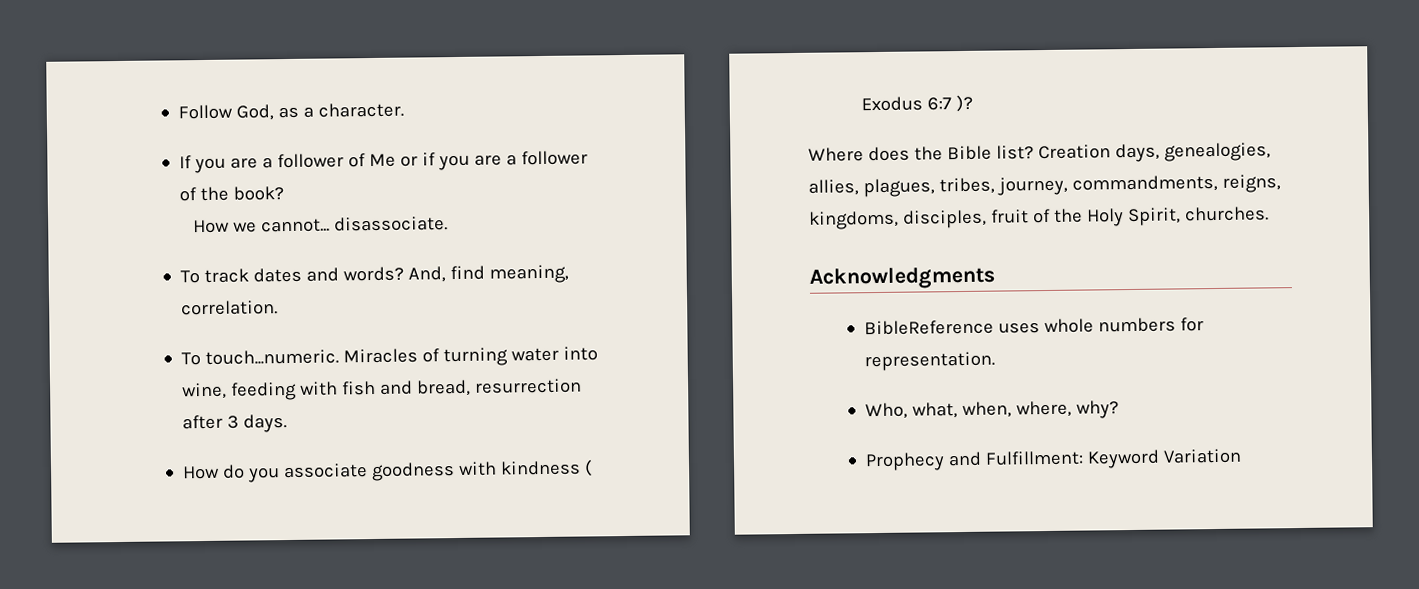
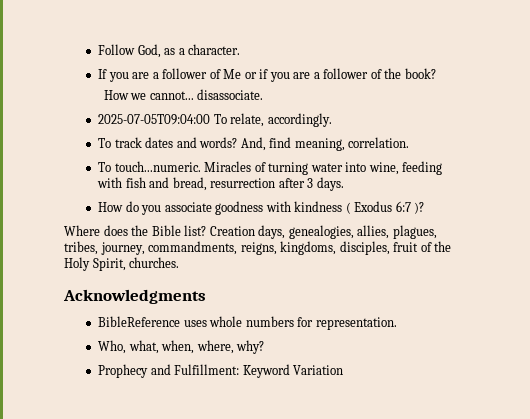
(449, 224) none -> [98,113,332,127] // 2025-07-05T09:04:00 To relate, accordingly.

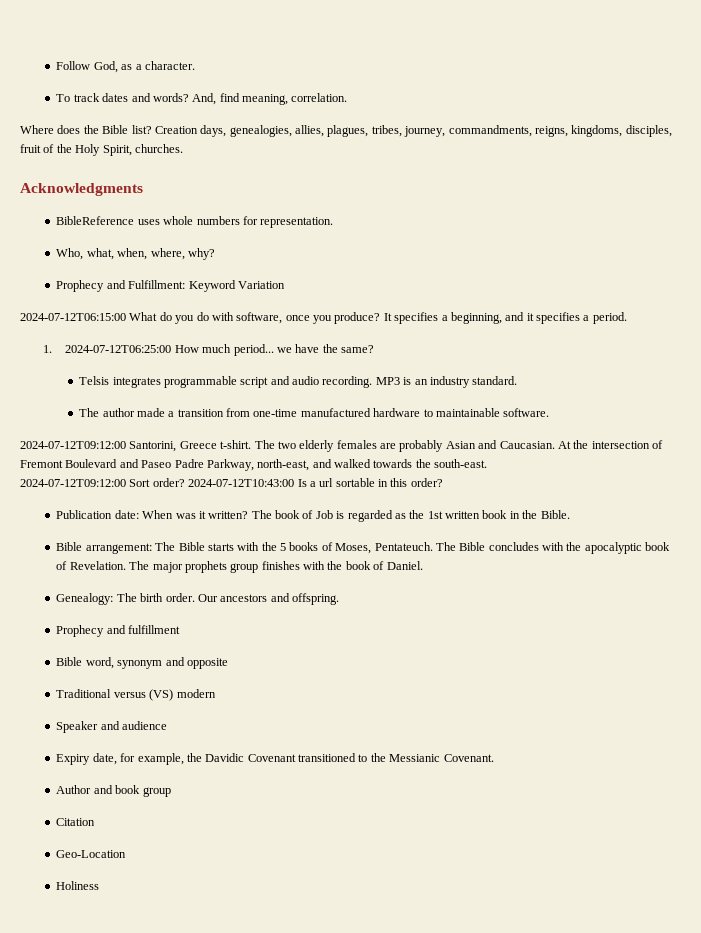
[98,68,436,82] [103,89,264,100] [98,113,332,127] // If you are a follower of Me or if you are a follower of the book? // How we cannot... disassociate. // 2025-07-05T09:04:00 To relate, accordingly. -> (195, 65) none
[98,161,443,175] [97,177,344,191] [98,201,425,215] // To touch...numeric. Miracles of turning water into wine, feeding with fish and bread, resurrection after 3 days. // How do you associate goodness with kindness ( Exodus 6:7 )? -> (348, 97) none
(344, 370) none -> [20,312,627,324] [42,344,375,356] [79,376,518,388] [79,408,550,417] [20,440,663,452] [20,459,488,471] [20,478,443,487] [56,510,570,522] [56,542,671,554] [56,561,423,573] [56,593,340,605] [56,625,181,637] [56,657,228,669] [56,689,216,701] [56,721,168,733] [56,753,494,765] [56,785,171,797] [56,818,96,826] [56,850,127,858] [56,881,100,890] // 2024-07-12T06:15:00 What do you do with software, once you produce? It specifies a beginning, and it specifies a period. // 1. 2024-07-12T06:25:00 How much period... we have the same? // Telsis integrates programmable script and audio recording. MP3 is an industry standard. // The author made a transition from one-time manufactured hardware to maintainable software. // 2024-07-12T09:12:00 Santorini, Greece t-shirt. The two elderly females are probably Asian and Caucasian. At the intersection of Fremont Boulevard and Paseo Padre Parkway, north-east, and walked towards the south-east. // 2024-07-12T09:12:00 Sort order? 2024-07-12T10:43:00 Is a url sortable in this order? // Publication date: When was it written? The book of Job is regarded as the 1st written book in the Bible. // Bible arrangement: The Bible starts with the 5 books of Moses, Pentateuch. The Bible concludes with the apocalyptic book of Revelation. The major prophets group finishes with the book of Daniel. // Genealogy: The birth order. Our ancestors and offspring. // Prophecy and fulfillment // Bible word, synonym and opposite // Traditional versus (VS) modern // Speaker and audience // Expiry date, for example, the Davidic Covenant transitioned to the Messianic Covenant. // Author and book group // Citation // Geo-Location // Holiness

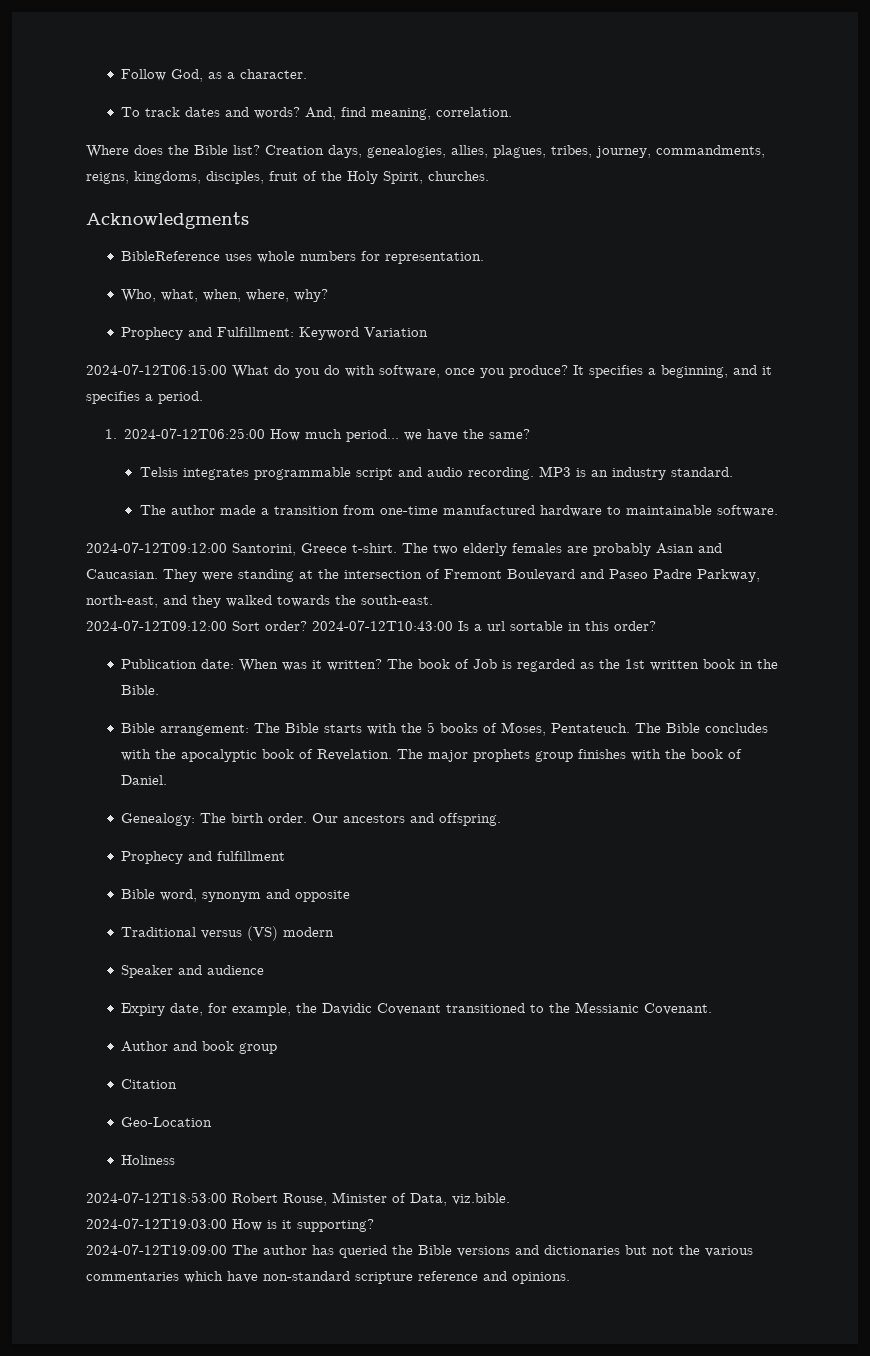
[557,441,571,449] At -> [163,569,313,582] They were standing at
(332, 463) none -> [192,595,221,608] they
(100, 885) none -> [86,1192,510,1206] [86,1218,374,1232] [86,1244,753,1258] [86,1271,570,1284] // 2024-07-12T18:53:00 Robert Rouse, Minister of Data, viz.bible. // 2024-07-12T19:03:00 How is it supporting? // 2024-07-12T19:09:00 The author has queried the Bible versions and dictionaries but not the various commentaries which have non-standard scripture reference and opinions.

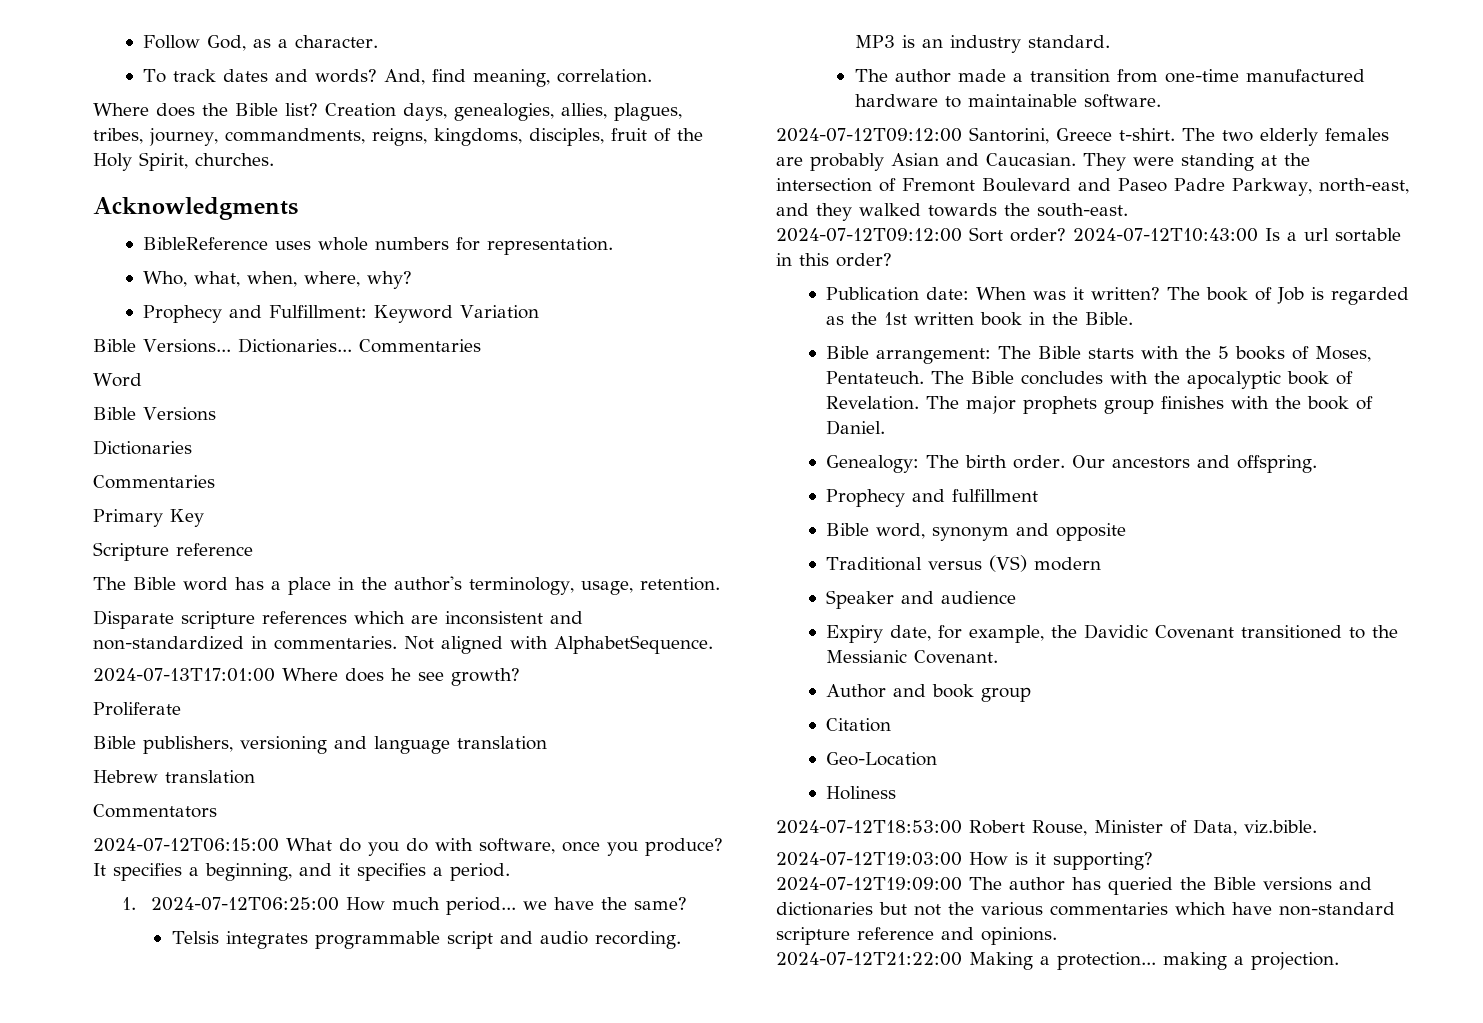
(429, 332) none -> [93,338,481,353] [93,373,142,387] [93,407,216,421] [93,440,192,455] [93,475,215,489] [93,509,204,527] [93,542,253,561] [93,576,720,595] [93,610,583,629] [93,635,713,654] [93,668,520,686] [93,702,181,716] [93,736,547,754] [93,770,255,784] [93,804,217,818] // Bible Versions... Dictionaries... Commentaries // Word // Bible Versions // Dictionaries // Commentaries // Primary Key // Scripture reference // The Bible word has a place in the author's terminology, usage, retention. // Disparate scripture references which are inconsistent and non-standardized in commentaries. Not aligned with AlphabetSequence. // 2024-07-13T17:01:00 Where does he see growth? // Proliferate // Bible publishers, versioning and language translation // Hebrew translation // Commentators
(570, 1278) none -> [776,952,1339,970] // 2024-07-12T21:22:00 Making a protection... making a projection.

